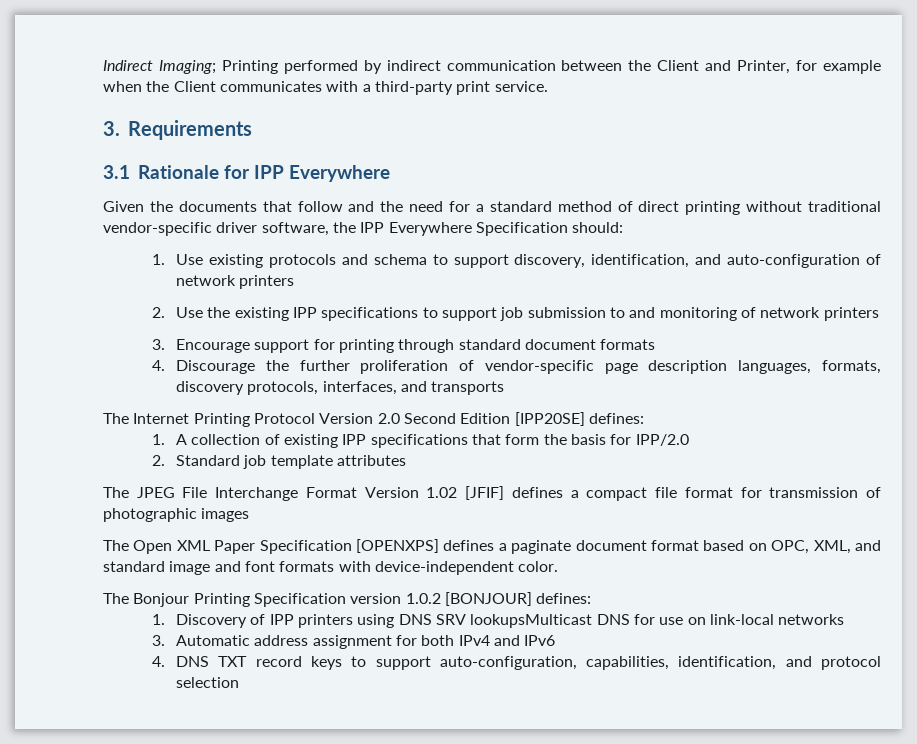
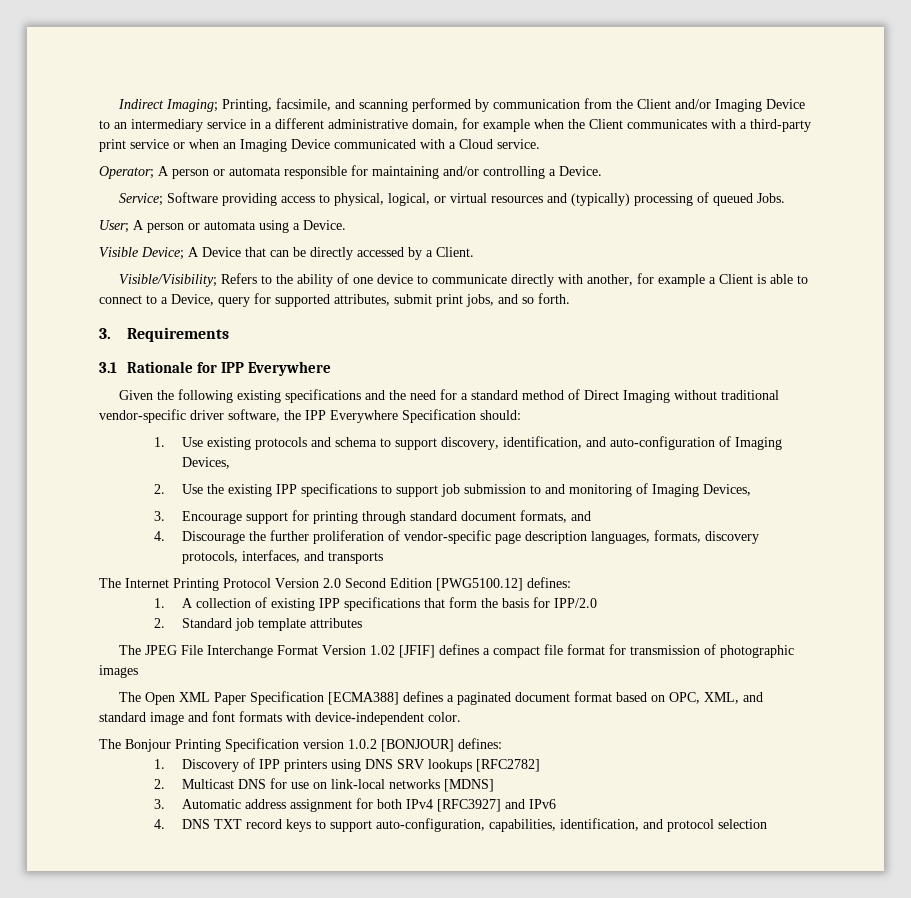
[221,60,791,74] Printing performed by indirect communication between the Client and Printer, -> [221,98,805,112] [99,118,458,132] Printing, facsimile, and scanning performed by communication from the Client and/or Imaging Device to an intermediary service in a different administrative domain,
[494,81,548,92] service. -> [130,139,540,152] [99,165,602,179] [118,192,785,206] [99,220,346,233] [99,247,474,260] [118,273,808,287] [99,293,570,307] service or when an Imaging Device communicated with a Cloud service. // Operator; A person or automata responsible for maintaining and/or controlling a Device. // Service; Software providing access to physical, logical, or virtual resources and (typically) processing of queued Jobs. // User; A person or automata using a Device. // Visible Device; A Device that can be directly accessed by a Client. // Visible/Visibility; Refers to the ability of one device to communicate directly with another, for example a Client is able to connect to a Device, query for supported attributes, submit print jobs, and so forth.
[178,201,343,212] documents that follow -> [177,389,361,403] following existing specifications
[638,201,741,215] direct printing -> [583,390,670,403] Direct Imaging
[176,275,295,289] network printers -> [734,437,782,450] [181,457,230,469] Imaging Devices,
[760,307,879,321] network printers -> [651,484,751,497] Imaging Devices,
[600,339,656,350] formats -> [519,510,591,523] formats, and
[514,412,585,426] [IPP20SE] -> [436,578,523,591] [PWG5100.12]
[356,539,572,554] [OPENXPS] defines a paginate -> [327,691,511,705] [ECMA388] defines a paginated
[470,614,593,628] lookupsMulticast -> [427,759,540,772] [154,779,234,789] lookups [RFC2782] // 2. Multicast
(845, 619) none -> [443,779,494,792] [MDNS]
(490, 640) none -> [436,799,501,812] [RFC3927]

